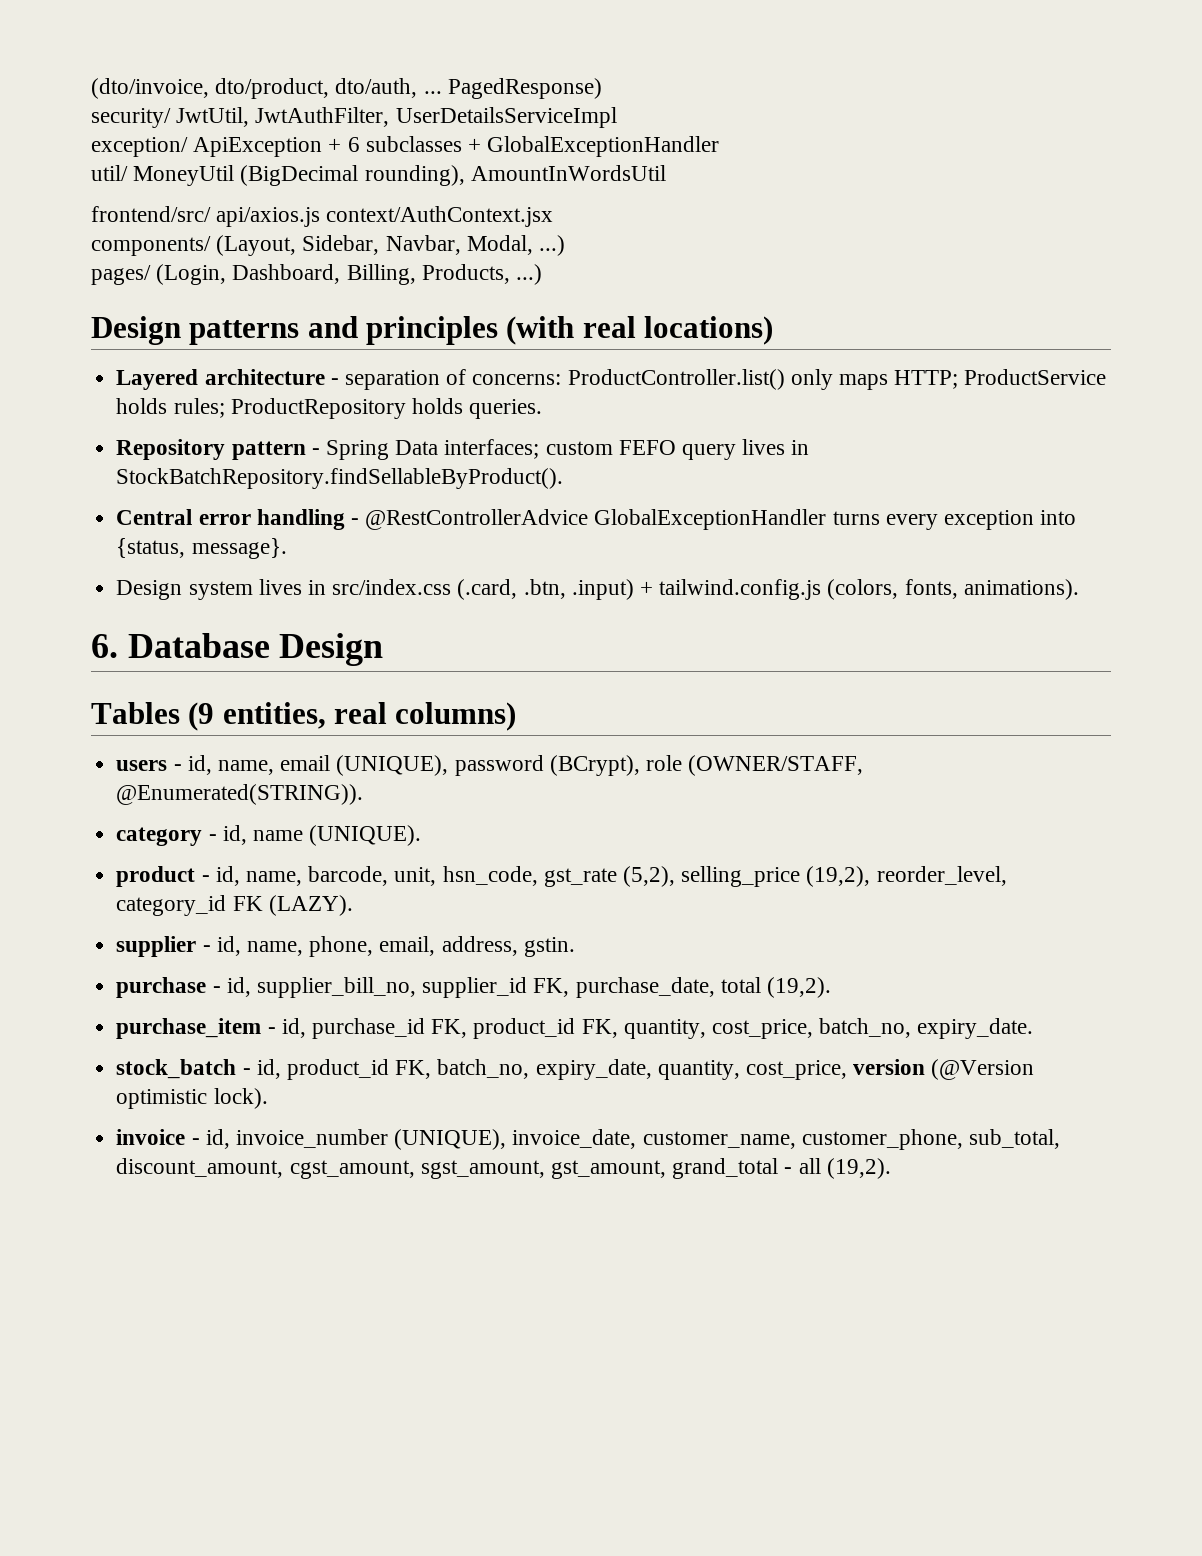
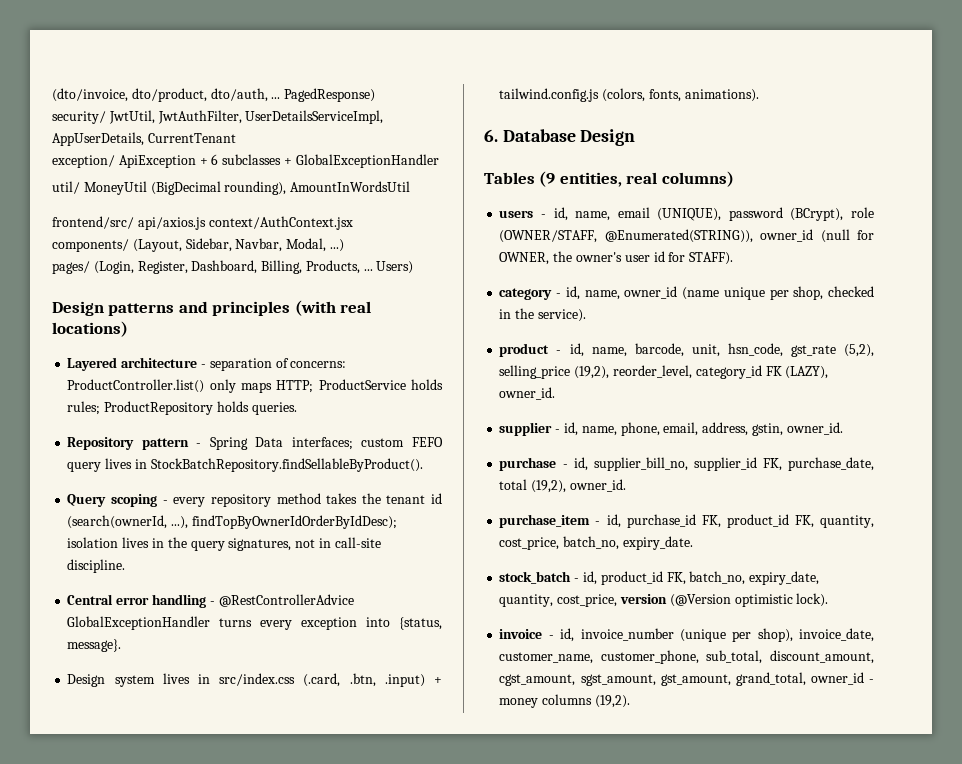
[395,107,617,128] UserDetailsServiceImpl -> [245,110,384,124] [52,132,236,146] UserDetailsServiceImpl, AppUserDetails, CurrentTenant
(227, 274) none -> [137,261,188,274] Register,
[516,264,543,285] ...) -> [363,261,414,274] ... Users)
(564, 478) none -> [67,493,442,507] [67,515,397,529] [67,537,381,551] [67,559,126,573] // Query scoping - every repository method takes the tenant id (search(ownerId, ...), findTopByOwnerIdOrderByIdDesc); isolation lives in the query signatures, not in call-site discipline.
[116,784,364,805] [116,825,422,846] @Enumerated(STRING)). // category - id, name (UNIQUE). -> [604,229,874,243] [499,251,734,265] [499,286,875,300] [499,308,586,322] @Enumerated(STRING)), owner_id (null for OWNER, the owner's user id for STAFF). // category - id, name, owner_id (name unique per shop, checked in the service).
[268,895,353,916] (LAZY). -> [785,366,829,379] [499,387,556,400] (LAZY), owner_id.
[523,937,575,957] gstin. -> [751,422,843,436] gstin, owner_id.
[766,977,831,998] (19,2). -> [531,479,626,493] (19,2), owner_id.
[394,1129,507,1150] (UNIQUE), -> [679,628,793,642] (unique per shop),
[672,1158,821,1179] grand_total - all -> [735,672,874,686] [499,694,593,708] grand_total, owner_id - money columns

